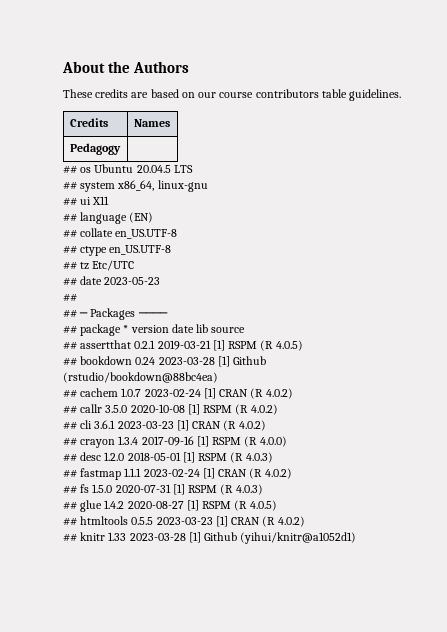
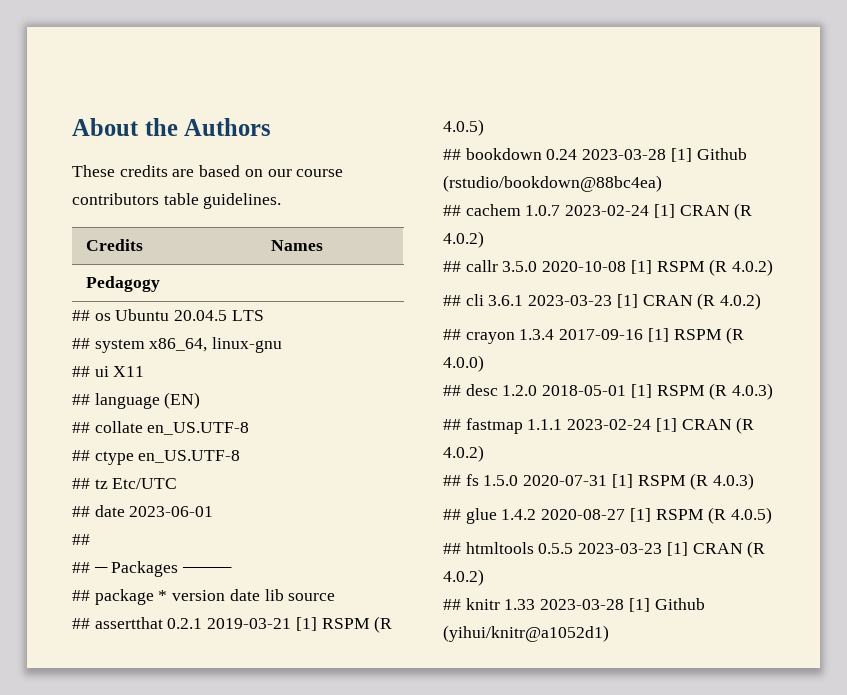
[104,277,161,285] 2023-05-23 -> [129,506,214,517] 2023-06-01

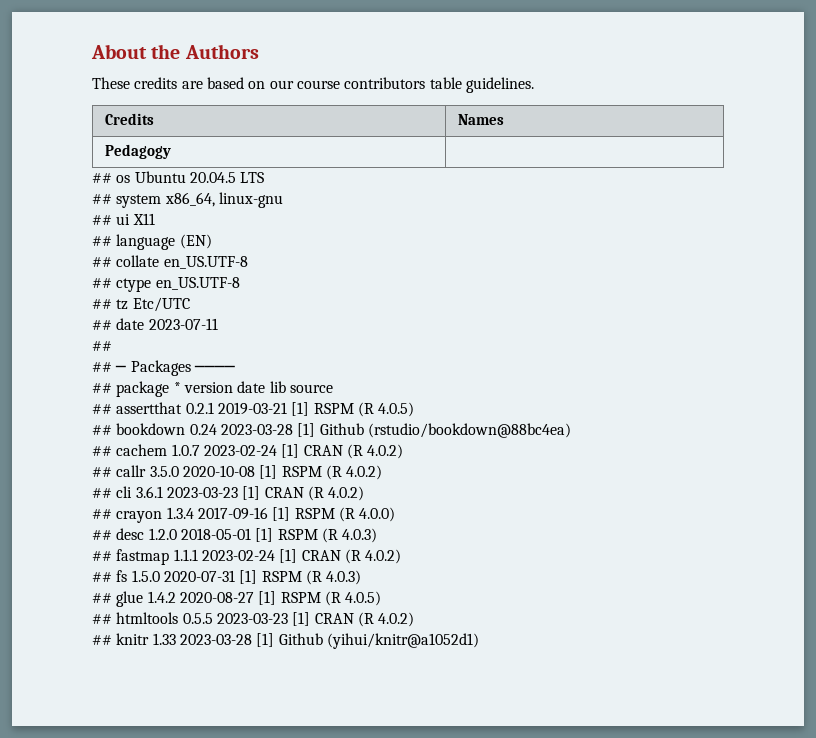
[129,506,214,517] 2023-06-01 -> [148,318,218,330] 2023-07-11

